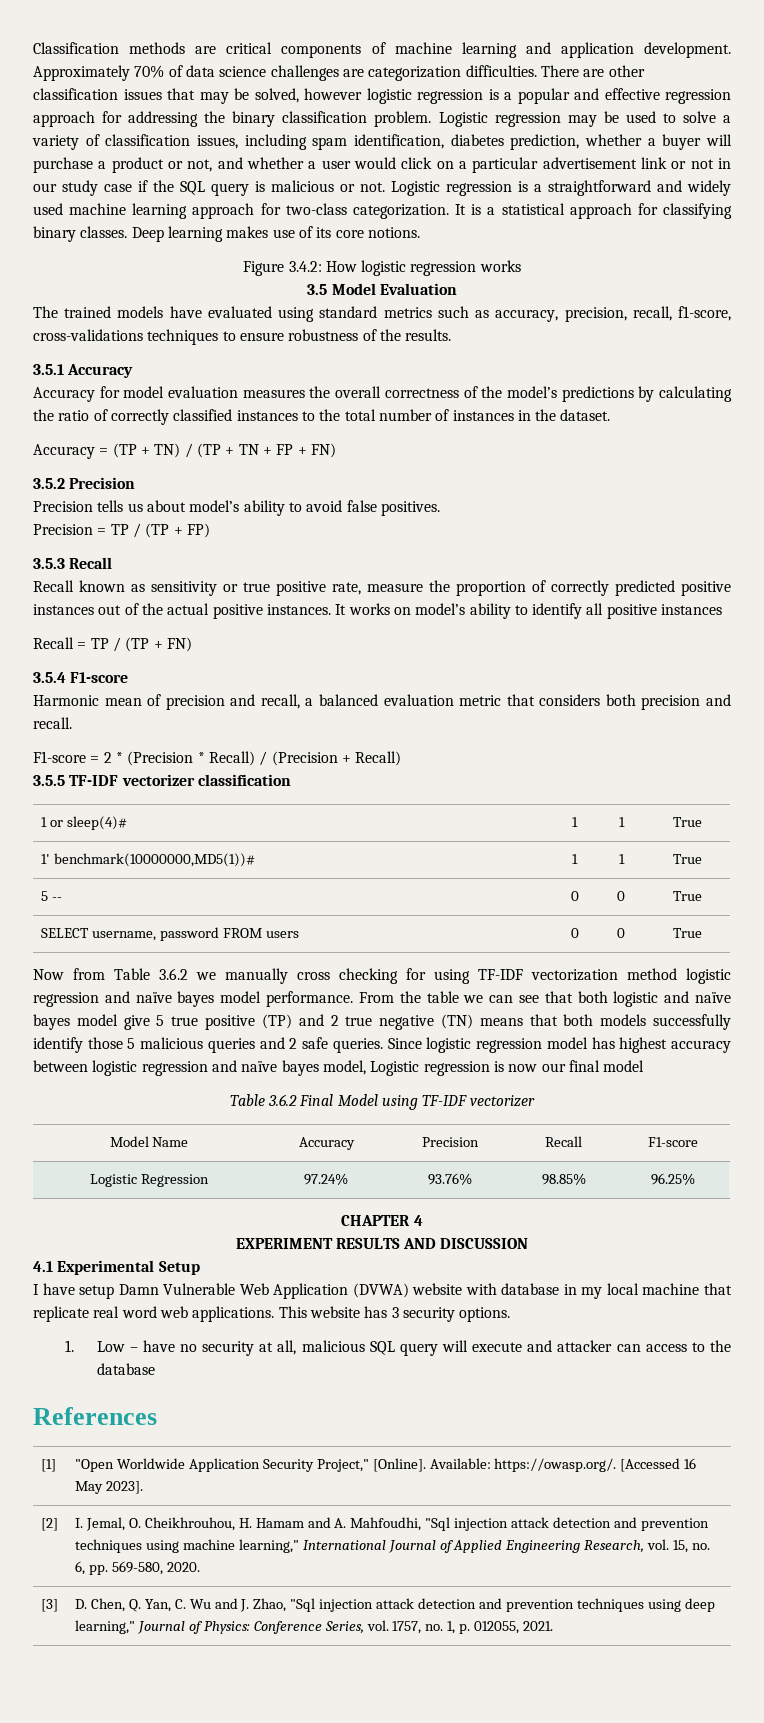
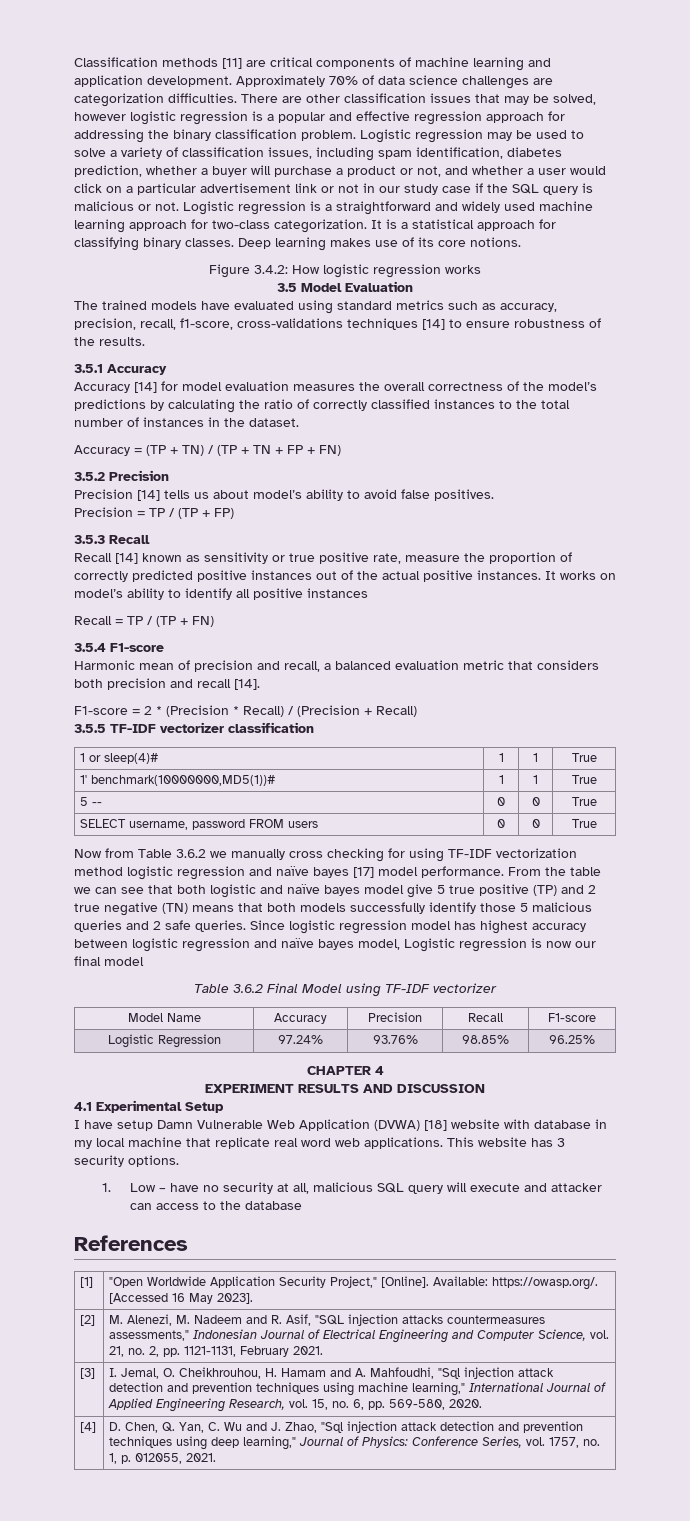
(186, 48) none -> [222,58,242,69] [11]
(219, 337) none -> [422,319,445,330] [14]
(95, 394) none -> [134,382,157,393] [14]
(93, 506) none -> [137,490,160,501] [14]
(74, 586) none -> [115,553,138,564] [14]
[33,717,72,729] recall. -> [197,679,260,690] recall [14].
(215, 999) none -> [353,867,374,878] [17]
(409, 1290) none -> [424,1120,447,1131] [18]
(59, 1524) none -> [109,1314,546,1326] [109,1329,610,1343] [109,1346,324,1357] [80,1368,96,1379] | M. Alenezi, M. Nadeem and R. Asif, "SQL injection attacks countermeasures assessments," Indonesian Journal of Electrical Engineering and Computer Science, vol. 21, no. 2, pp. 1121-1131, February 2021. // [3]
[41,1599,59,1612] [3] -> [80,1422,97,1433] [4]

